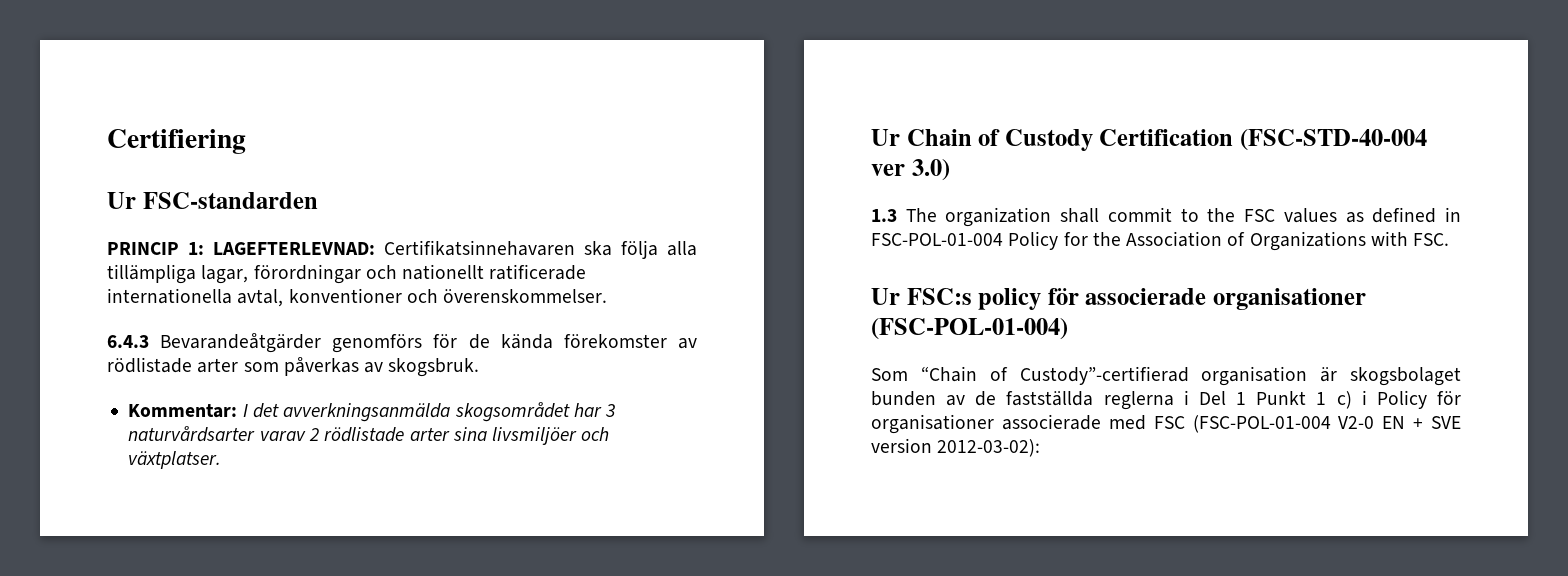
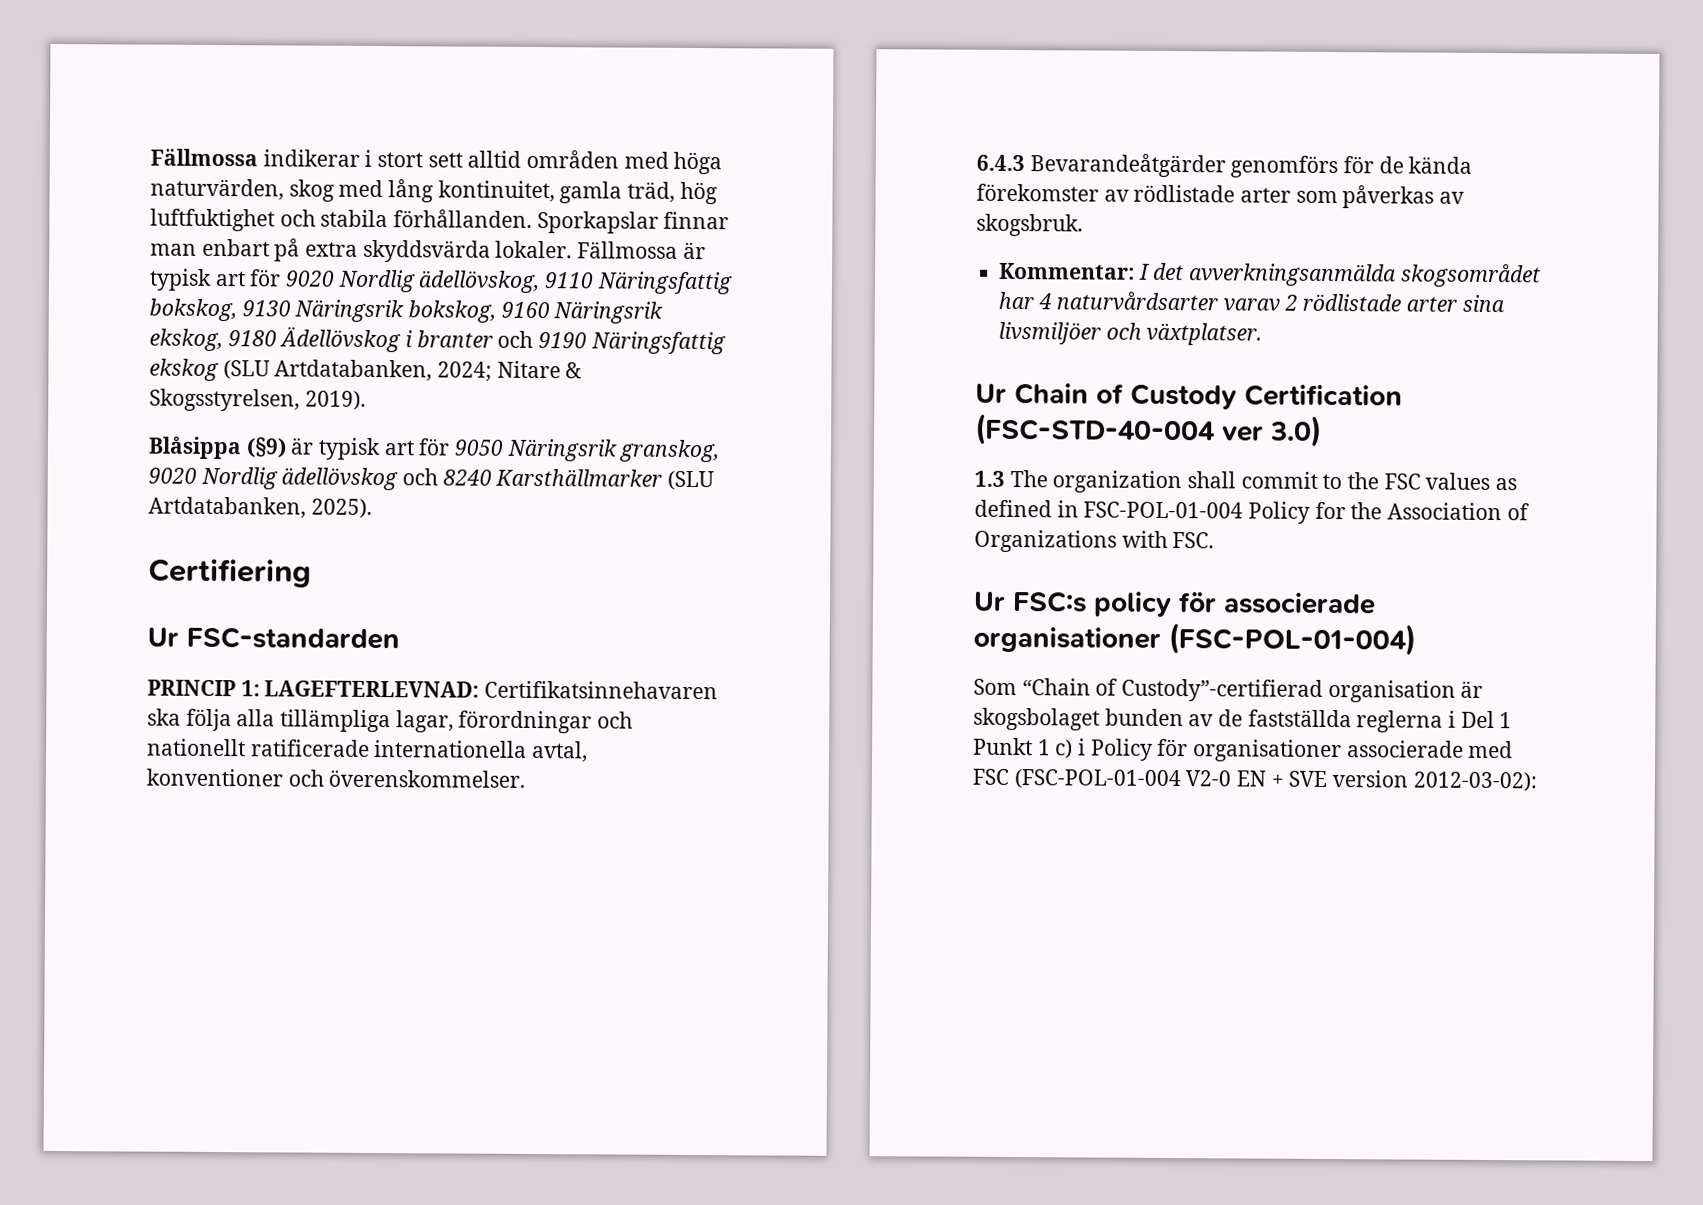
(107, 141) none -> [150,148,723,175] [150,178,718,205] [150,208,730,234] [150,238,706,263] [149,268,733,295] [149,298,664,324] [149,326,726,355] [149,358,583,382] [149,388,366,412] [148,435,721,463] [148,466,715,491] [148,496,372,519] Fällmossa indikerar i stort sett alltid områden med höga naturvärden, skog med lång kontinuitet, gamla träd, hög luftfuktighet och stabila förhållanden. Sporkapslar finnar man enbart på extra skyddsvärda lokaler. Fällmossa är typisk art för 9020 Nordlig ädellövskog, 9110 Näringsfattig bokskog, 9130 Näringsrik bokskog, 9160 Näringsrik ekskog, 9180 Ädellövskog i branter och 9190 Näringsfattig ekskog (SLU Artdatabanken, 2024; Nitare & Skogsstyrelsen, 2019). // Blåsippa (§9) är typisk art för 9050 Näringsrik granskog, 9020 Nordlig ädellövskog och 8240 Karsthällmarker (SLU Artdatabanken, 2025). //
[605,404,616,417] 3 -> [1037,293,1052,310] 4

